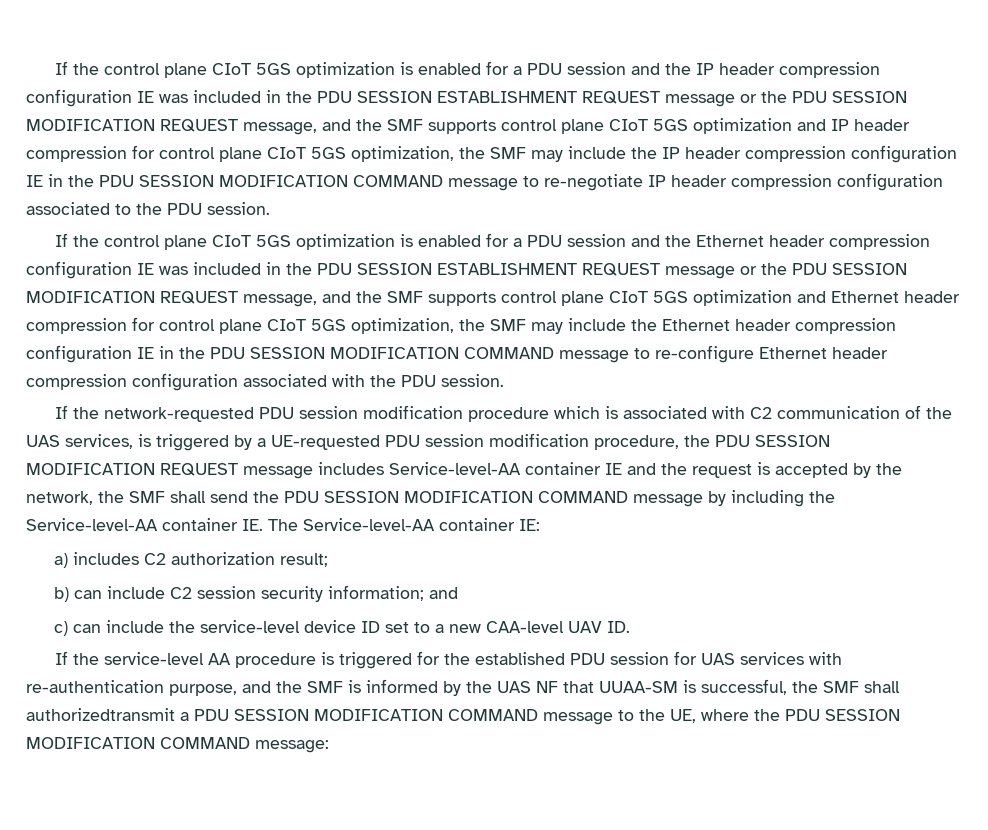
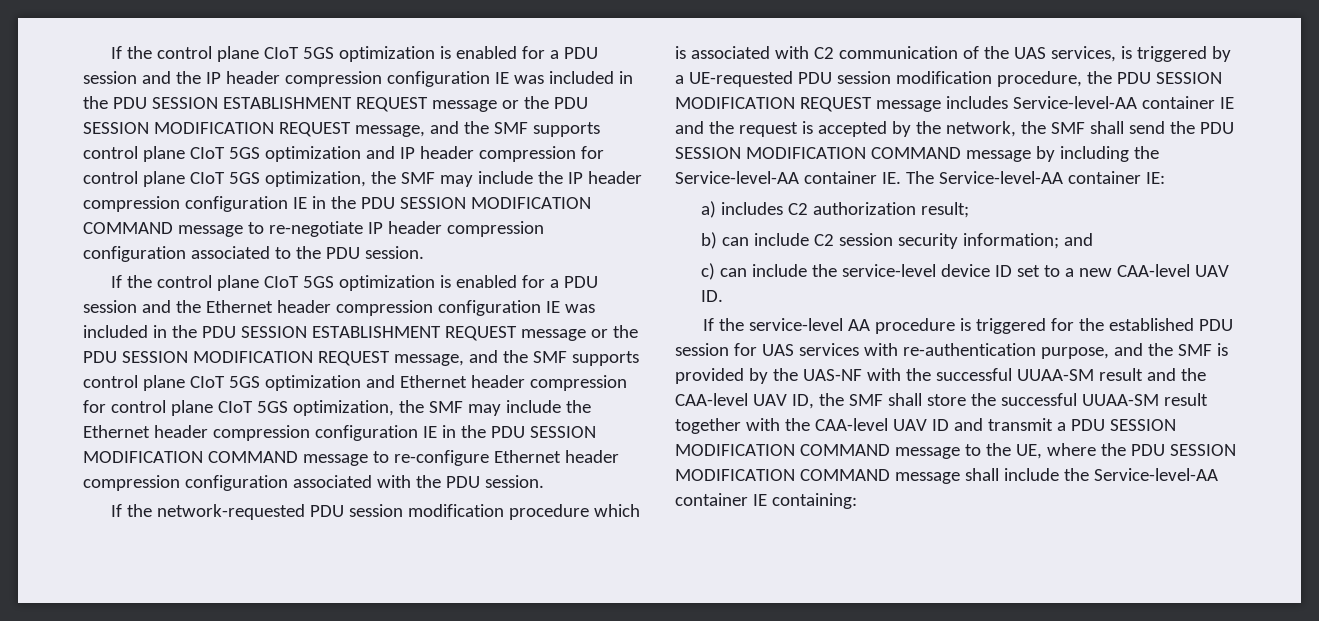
[366,679,900,696] [26,708,175,721] informed by the UAS NF that UUAA-SM is successful, the SMF shall authorizedtransmit -> [675,368,1206,384] [675,393,1208,409] [675,418,1053,434] provided by the UAS-NF with the successful UUAA-SM result and the CAA-level UAV ID, the SMF shall store the successful UUAA-SM result together with the CAA-level UAV ID and transmit
[255,740,329,753] message: -> [894,468,1218,484] [675,493,857,509] message shall include the Service-level-AA container IE containing:

